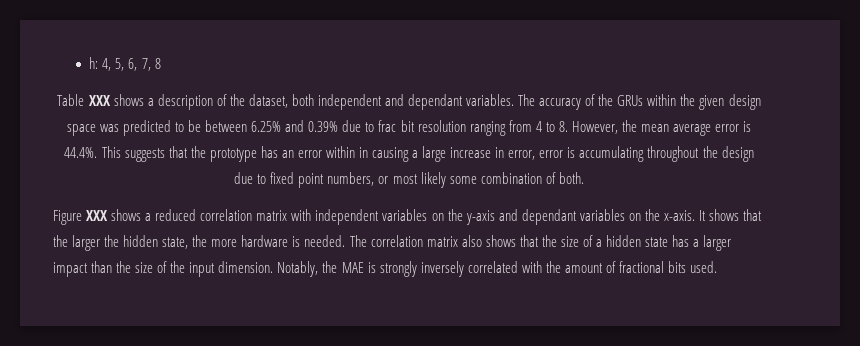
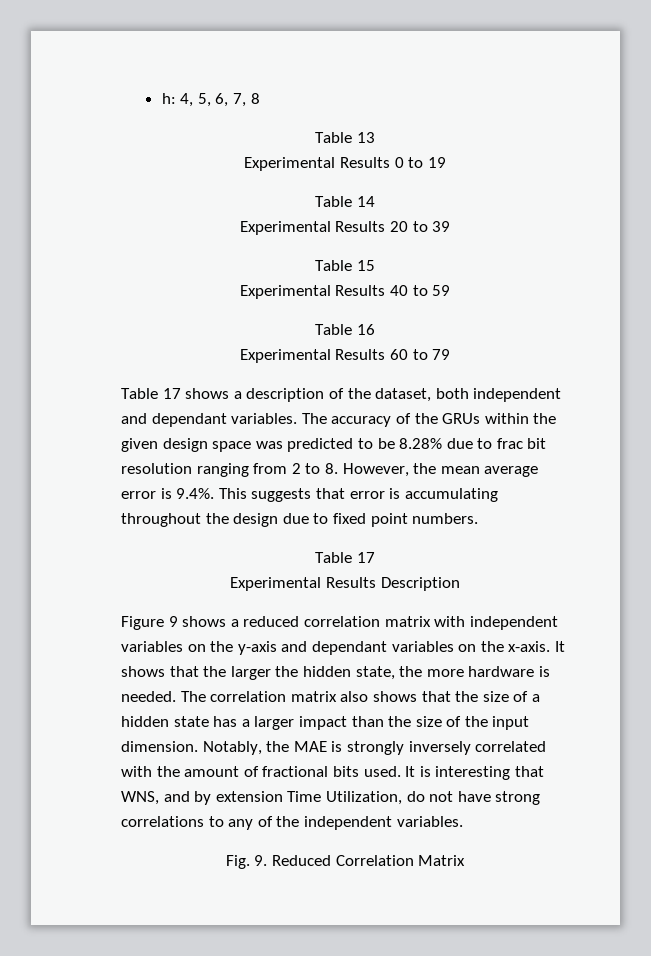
[88,95,111,106] XXX -> [356,132,375,143] [244,157,446,171] [315,196,375,207] [239,221,451,235] [315,260,375,271] [239,285,451,299] [315,324,375,335] [239,349,451,363] [121,388,181,399] 13 // Experimental Results 0 to 19 // Table 14 // Experimental Results 20 to 39 // Table 15 // Experimental Results 40 to 59 // Table 16 // Experimental Results 60 to 79 // Table 17
[205,120,339,132] between 6.25% and 0.39% -> [399,438,443,449] 8.28%
[535,121,542,132] 4 -> [291,463,301,474] 2
[64,147,98,158] 44.4%. -> [176,488,215,499] 9.4%.
[190,146,536,162] the prototype has an error within in causing a large increase in error, -> (345, 493) none
[327,172,584,188] numbers, or most likely some combination of both. -> [412,513,479,524] [315,552,375,563] [230,577,460,591] numbers. // Table 17 // Experimental Results Description
[86,210,109,221] XXX -> [168,616,178,627] 9
(718, 267) none -> [405,766,544,780] [121,791,541,805] [121,816,463,830] [225,855,466,869] It is interesting that WNS, and by extension Time Utilization, do not have strong correlations to any of the independent variables. // Fig. 9. Reduced Correlation Matrix

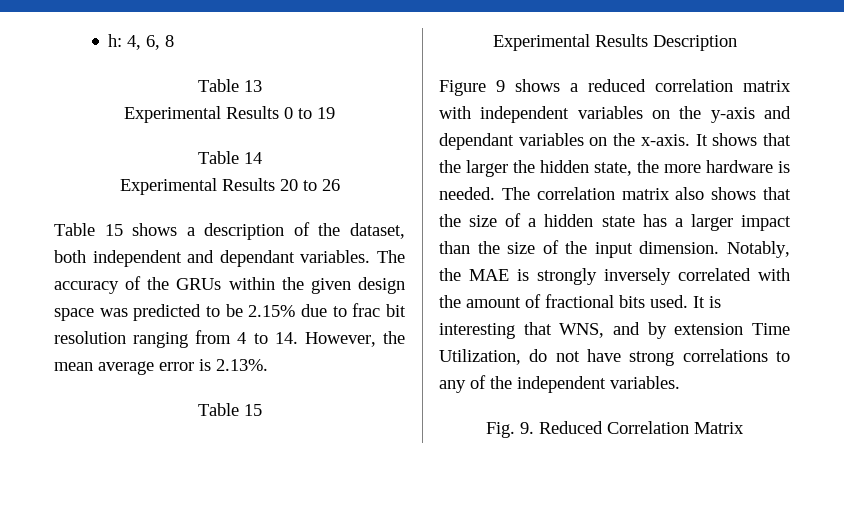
[197,93,246,107] 5, 6, 7, -> [146,35,161,50] 6,
[432,221,451,232] [315,260,375,271] [239,285,451,299] [315,324,375,335] [239,349,451,363] [121,388,181,399] 39 // Table 15 // Experimental Results 40 to 59 // Table 16 // Experimental Results 60 to 79 // Table 17 -> [321,179,340,191] [54,223,123,236] 26 // Table 15
[399,438,443,449] 8.28% -> [248,305,296,317] 2.15%
[291,463,338,474] 2 to 8. -> [237,332,298,344] 4 to 14.
[176,488,498,502] [121,513,479,527] [315,552,375,563] 9.4%. This suggests that error is accumulating throughout the design due to fixed point numbers. // Table 17 -> [216,359,268,371] [197,403,262,416] 2.13%. // Table 15

